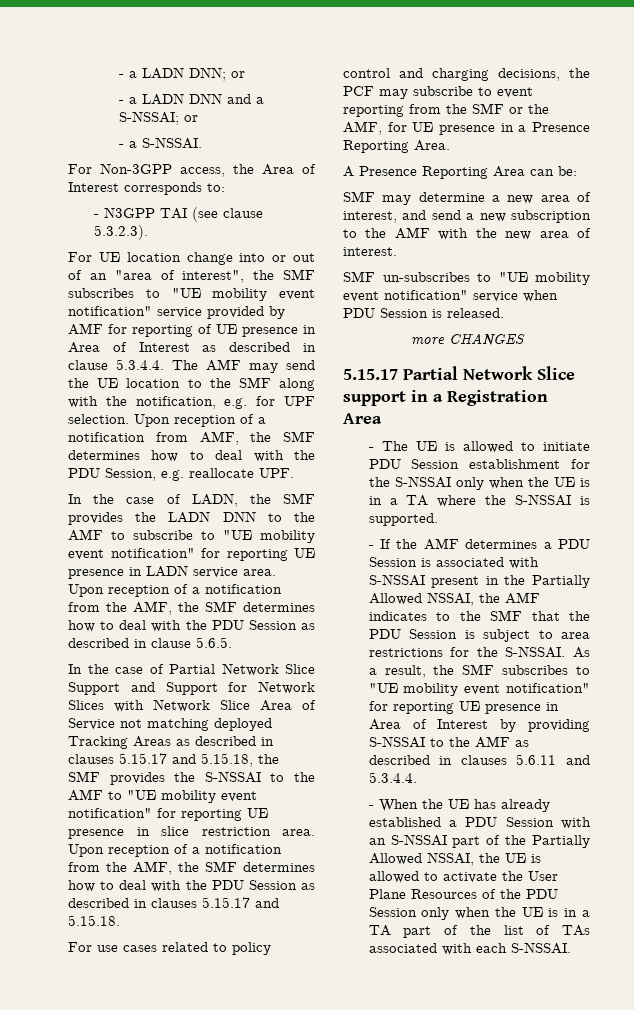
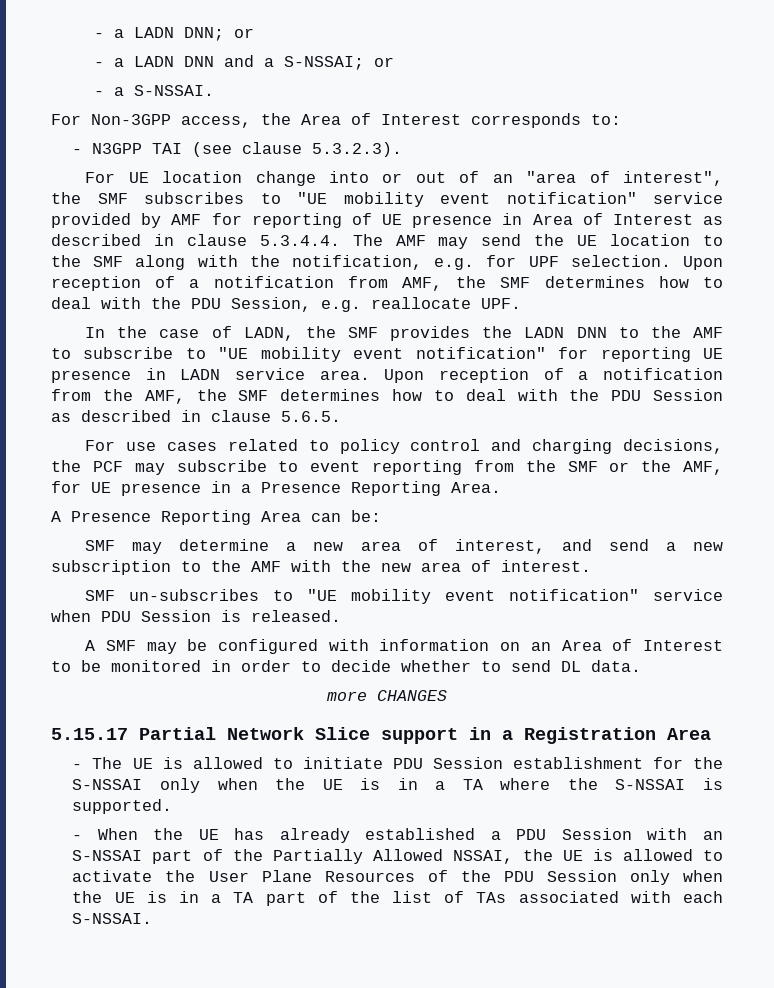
[68,663,315,676] [68,681,315,695] [68,699,316,712] [68,718,272,731] [68,736,274,749] [68,753,279,767] [68,771,315,785] [68,789,257,803] [68,808,268,821] [68,826,315,839] [68,844,282,857] [68,861,315,875] [68,880,315,892] [68,897,279,908] [68,915,120,926] // In the case of Partial Network Slice Support and Support for Network Slices with Network Slice Area of Service not matching deployed Tracking Areas as described in clauses 5.15.17 and 5.15.18, the SMF provides the S-NSSAI to the AMF to "UE mobility event notification" for reporting UE presence in slice restriction area. Upon reception of a notification from the AMF, the SMF determines how to deal with the PDU Session as described in clauses 5.15.17 and 5.15.18. -> (341, 416) none
(504, 313) none -> [85,639,723,654] [51,660,641,672] // A SMF may be configured with information on an Area of Interest to be monitored in order to decide whether to send DL data.
[368,538,590,550] [368,557,539,569] [368,574,590,588] [368,592,540,606] [368,610,590,621] [368,629,590,642] [368,646,590,658] [368,664,590,678] [368,683,590,696] [368,701,559,714] [368,719,590,732] [368,736,529,748] [368,754,590,765] [368,772,417,783] // - If the AMF determines a PDU Session is associated with S-NSSAI present in the Partially Allowed NSSAI, the AMF indicates to the SMF that the PDU Session is subject to area restrictions for the S-NSSAI. As a result, the SMF subscribes to "UE mobility event notification" for reporting UE presence in Area of Interest by providing S-NSSAI to the AMF as described in clauses 5.6.11 and 5.3.4.4. -> (173, 806) none

